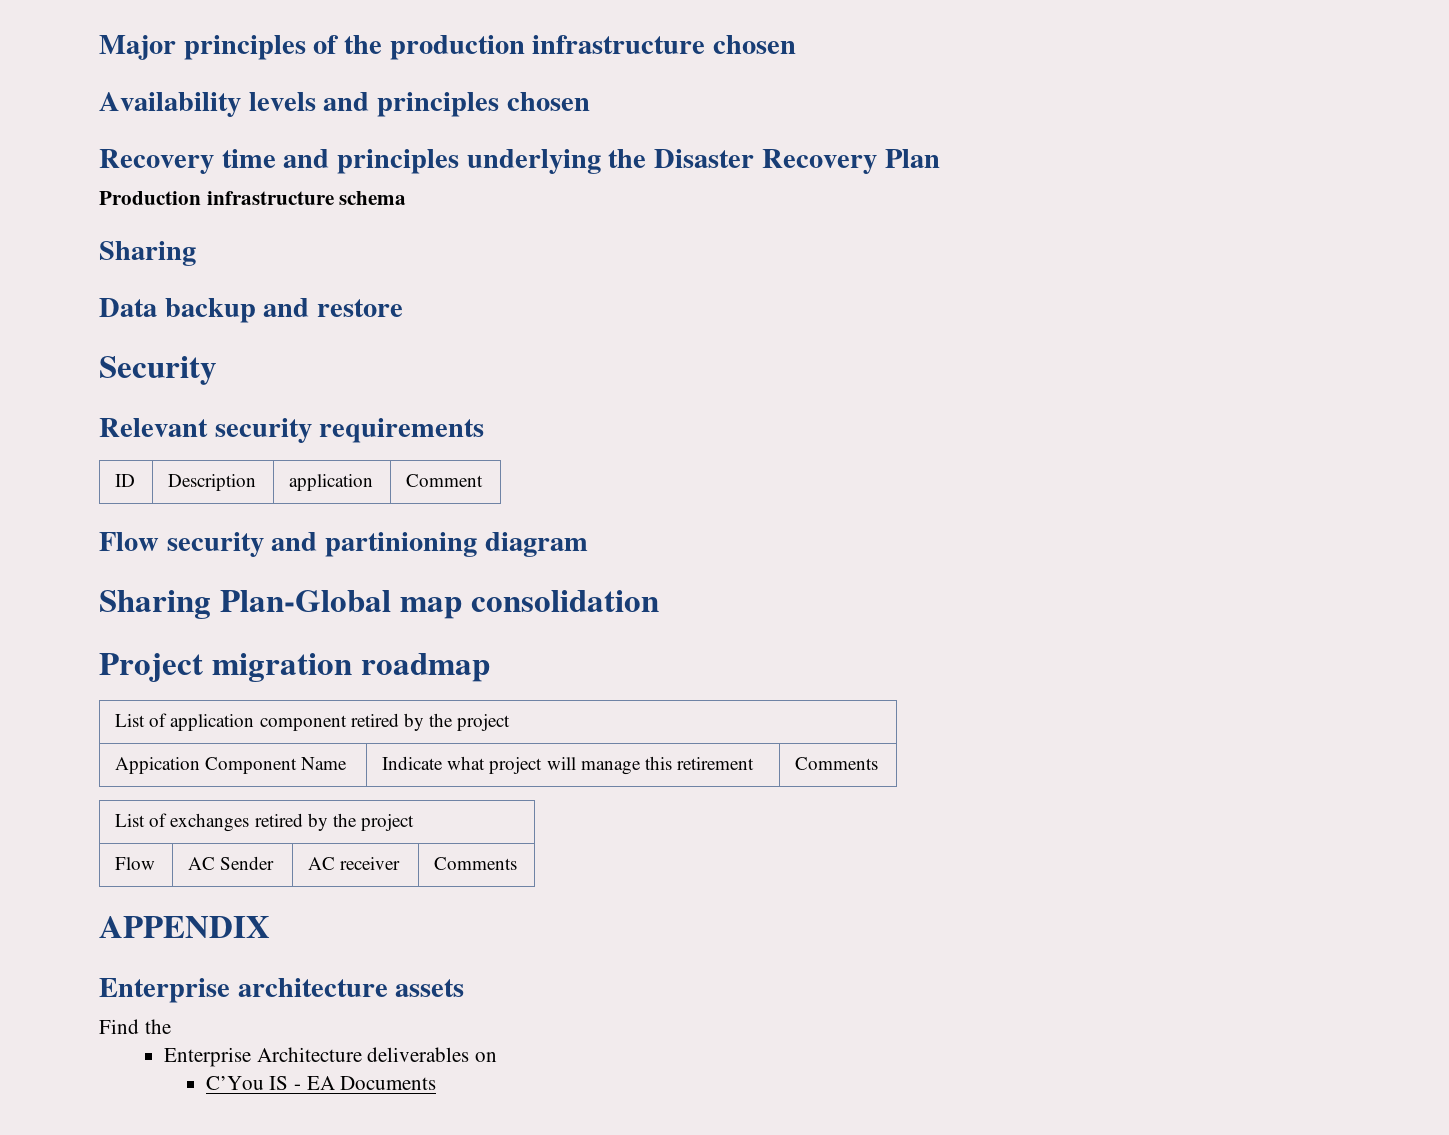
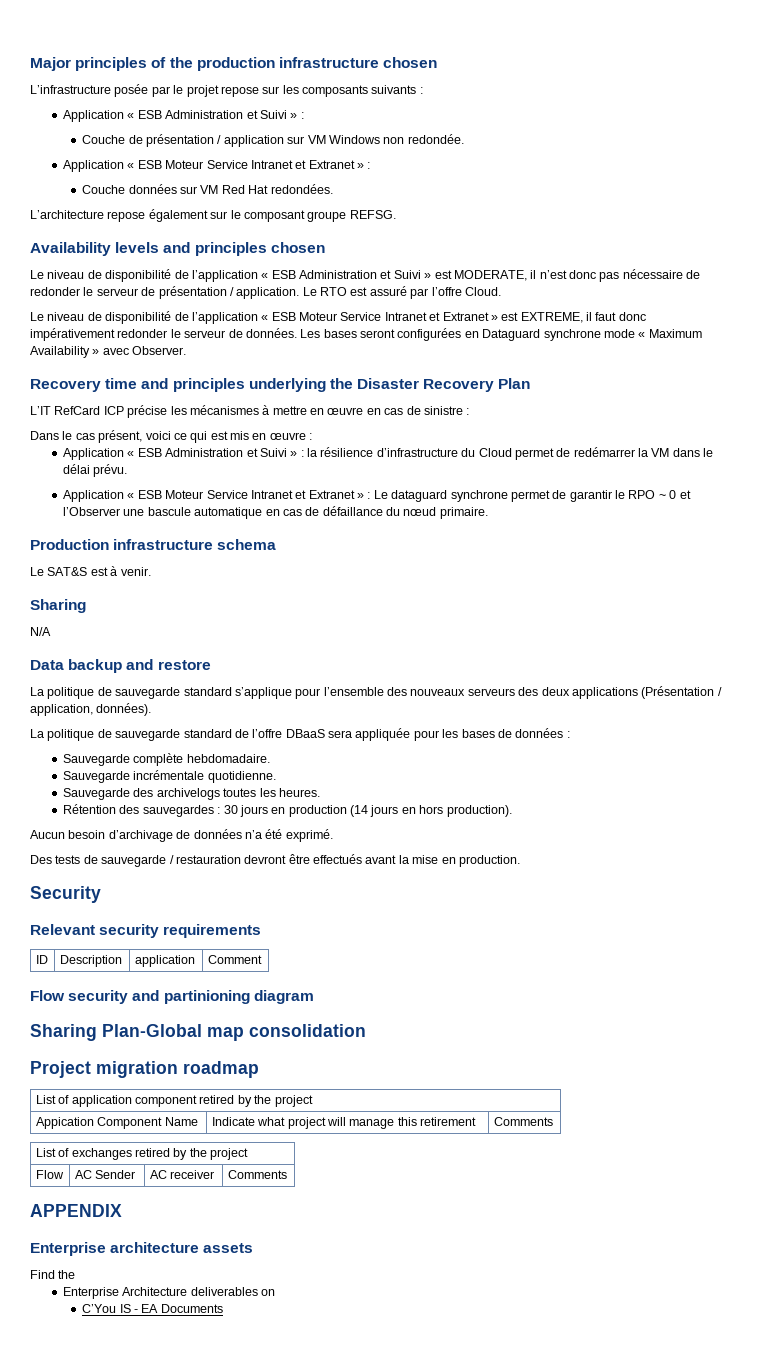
(797, 44) none -> [30,84,423,97] [63,110,304,122] [82,134,464,147] [63,160,371,172] [82,184,333,194] [30,209,396,222] // L’infrastructure posée par le projet repose sur les composants suivants : // Application « ESB Administration et Suivi » : // Couche de présentation / application sur VM Windows non redondée. // Application « ESB Moteur Service Intranet et Extranet » : // Couche données sur VM Red Hat redondées. // L’architecture repose également sur le composant groupe REFSG.
(590, 101) none -> [30,269,701,282] [30,286,501,299] [30,311,646,324] [30,328,702,341] [30,346,187,358] // Le niveau de disponibilité de l’application « ESB Administration et Suivi » est MODERATE, il n’est donc pas nécessaire de redonder le serveur de présentation / application. Le RTO est assuré par l’offre Cloud. // Le niveau de disponibilité de l’application « ESB Moteur Service Intranet et Extranet » est EXTREME, il faut donc impérativement redonder le serveur de données. Les bases seront configurées en Dataguard synchrone mode « Maximum Availability » avec Observer.
[99,191,407,205] [99,241,196,266] Production infrastructure schema // Sharing -> [30,405,470,418] [30,430,313,443] [63,447,714,460] [63,464,128,477] [63,490,691,502] [63,506,488,519] [30,539,277,550] [30,566,151,576] [30,599,86,613] [30,627,51,636] L’IT RefCard ICP précise les mécanismes à mettre en œuvre en cas de sinistre : // Dans le cas présent, voici ce qui est mis en œuvre : // Application « ESB Administration et Suivi » : la résilience d’infrastructure du Cloud permet de redémarrer la VM dans le délai prévu. // Application « ESB Moteur Service Intranet et Extranet » : Le dataguard synchrone permet de garantir le RPO ~ 0 et l’Observer une bascule automatique en cas de défaillance du nœud primaire. // Production infrastructure schema // Le SAT&S est à venir. // Sharing // N/A
(404, 308) none -> [30,686,722,699] [30,703,152,716] [30,728,570,741] [63,753,270,766] [63,770,276,783] [63,788,320,800] [63,804,512,817] [30,829,333,842] [30,854,520,867] // La politique de sauvegarde standard s’applique pour l’ensemble des nouveaux serveurs des deux applications (Présentation / application, données). // La politique de sauvegarde standard de l’offre DBaaS sera appliquée pour les bases de données : // Sauvegarde complète hebdomadaire. // Sauvegarde incrémentale quotidienne. // Sauvegarde des archivelogs toutes les heures. // Rétention des sauvegardes : 30 jours en production (14 jours en hors production). // Aucun besoin d’archivage de données n’a été exprimé. // Des tests de sauvegarde / restauration devront être effectués avant la mise en production.

